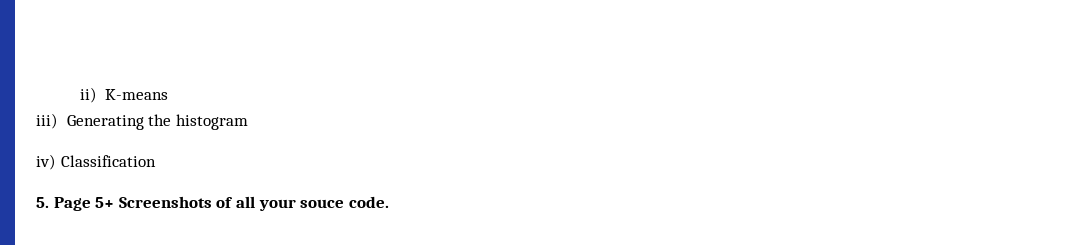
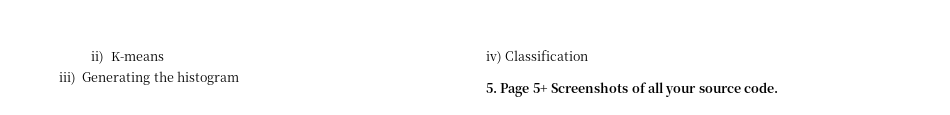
[300,199,345,208] souce -> [698,85,741,93] source

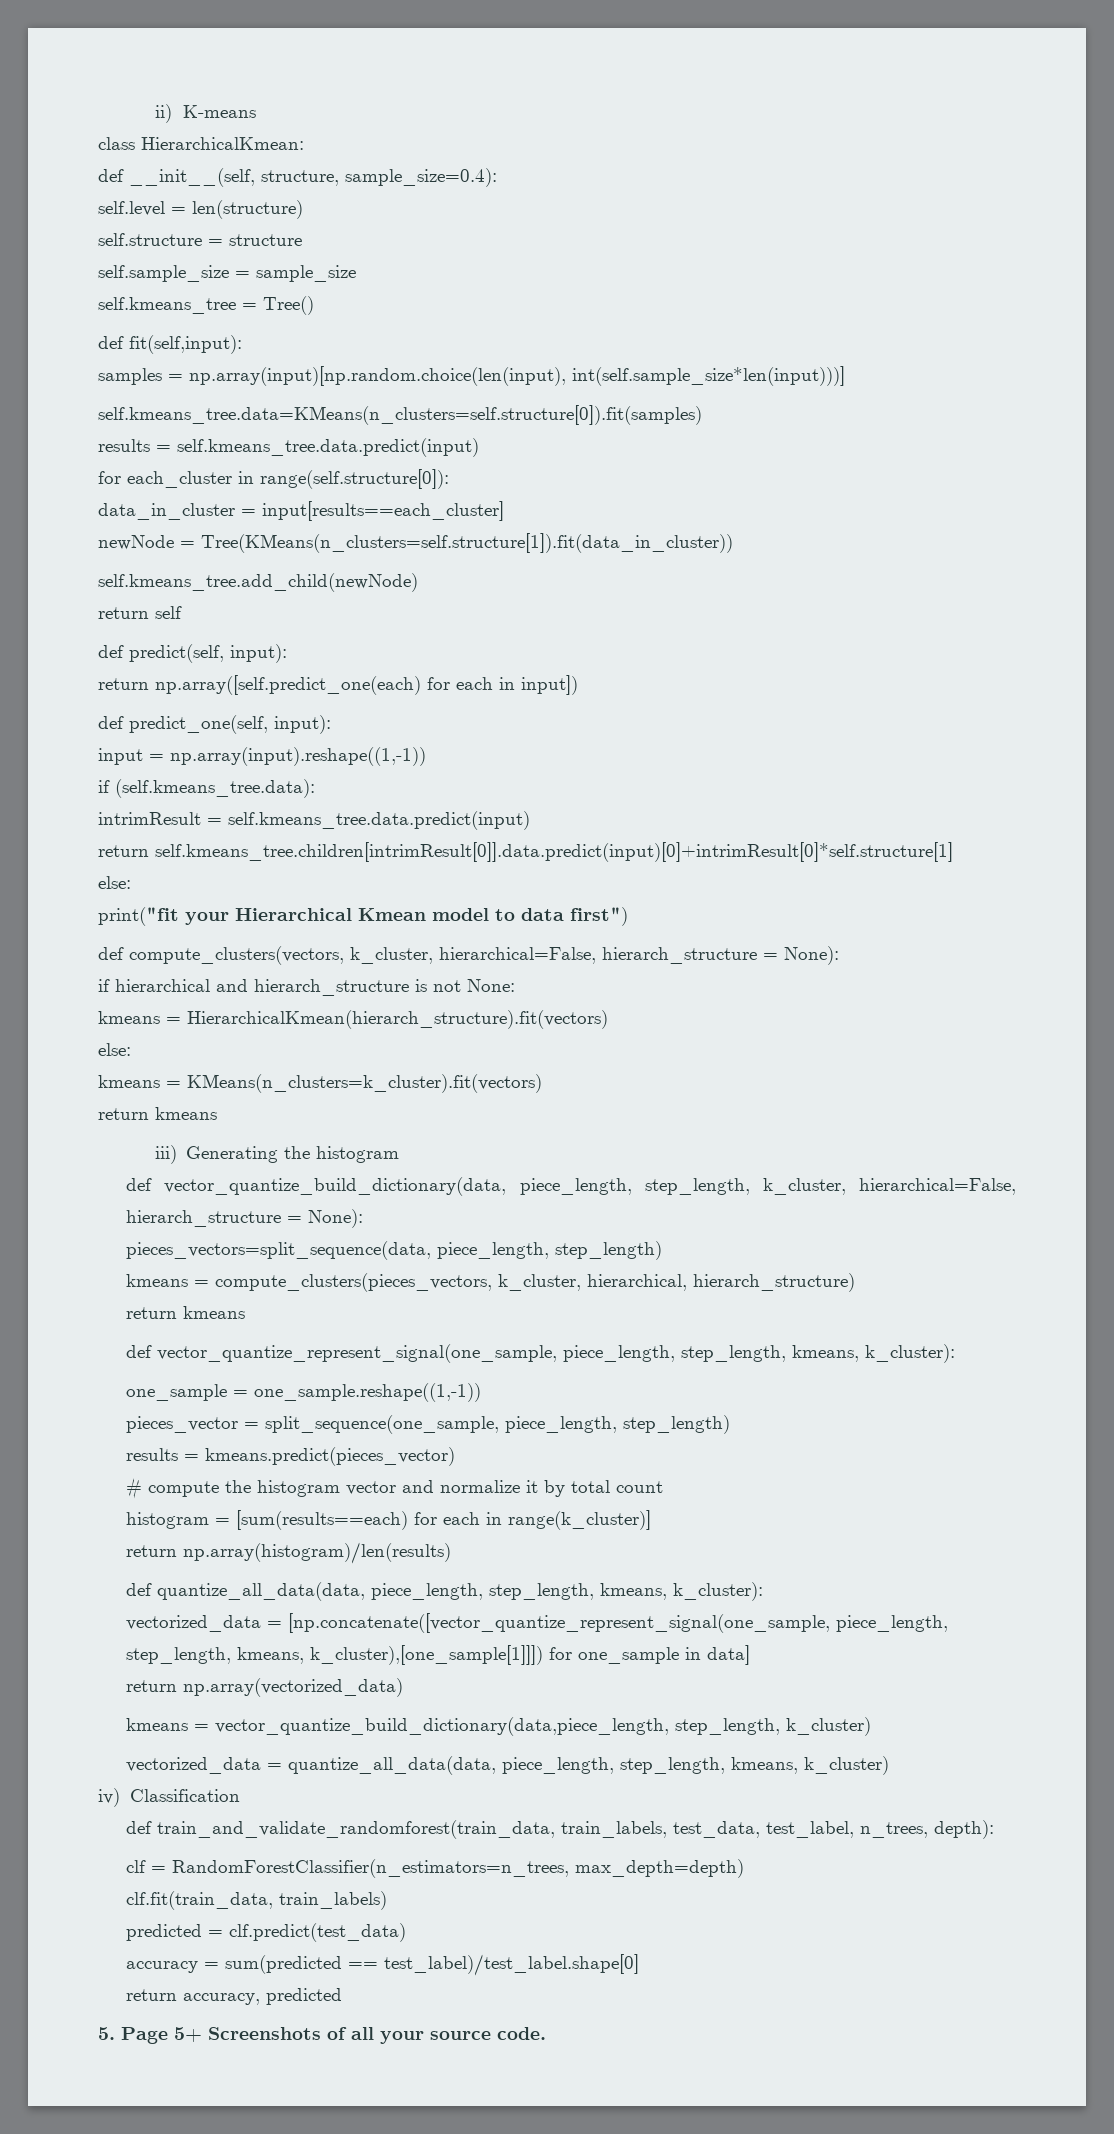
[59,71,239,85] [486,50,589,64] iii) Generating the histogram // iv) Classification -> [98,137,304,150] [98,168,497,187] [98,200,303,219] [98,233,302,246] [98,265,356,282] [98,296,314,315] [98,335,242,354] [98,366,845,386] [98,405,702,425] [98,438,479,457] [98,469,449,489] [98,501,504,521] [98,533,733,553] [98,573,418,592] [98,606,182,619] [98,644,287,663] [98,675,578,695] [98,715,331,734] [98,747,426,766] [98,779,315,798] [98,811,530,830] [98,842,953,862] [98,876,131,889] [98,907,628,926] [98,946,839,965] [98,979,515,996] [98,1010,608,1029] [98,1043,131,1056] [98,1074,542,1093] [98,1107,217,1120] [154,1145,400,1164] [126,1177,1016,1196] [126,1209,364,1228] [126,1241,663,1260] [126,1273,856,1292] [126,1306,246,1319] [126,1344,956,1363] [126,1383,482,1402] [126,1415,731,1434] [126,1447,456,1466] [126,1478,664,1499] [126,1510,652,1530] [126,1542,452,1564] [126,1582,764,1601] [126,1613,949,1633] [126,1645,751,1665] [126,1678,404,1697] [126,1717,872,1736] [126,1756,890,1775] [98,1788,240,1807] [126,1820,995,1839] [126,1859,745,1878] [126,1891,388,1910] [126,1923,407,1942] [126,1954,640,1976] [126,1988,343,2005] class HierarchicalKmean: // def __init__(self, structure, sample_size=0.4): // self.level = len(structure) // self.structure = structure // self.sample_size = sample_size // self.kmeans_tree = Tree() // def fit(self,input): // samples = np.array(input)[np.random.choice(len(input), int(self.sample_size*len(input)))] // self.kmeans_tree.data=KMeans(n_clusters=self.structure[0]).fit(samples) // results = self.kmeans_tree.data.predict(input) // for each_cluster in range(self.structure[0]): // data_in_cluster = input[results==each_cluster] // newNode = Tree(KMeans(n_clusters=self.structure[1]).fit(data_in_cluster)) // self.kmeans_tree.add_child(newNode) // return self // def predict(self, input): // return np.array([self.predict_one(each) for each in input]) // def predict_one(self, input): // input = np.array(input).reshape((1,-1)) // if (self.kmeans_tree.data): // intrimResult = self.kmeans_tree.data.predict(input) // return self.kmeans_tree.children[intrimResult[0]].data.predict(input)[0]+intrimResult[0]*self.structure[1] // else: // print("fit your Hierarchical Kmean model to data first") // def compute_clusters(vectors, k_cluster, hierarchical=False, hierarch_structure = None): // if hierarchical and hierarch_structure is not None: // kmeans = HierarchicalKmean(hierarch_structure).fit(vectors) // else: // kmeans = KMeans(n_clusters=k_cluster).fit(vectors) // return kmeans // iii) Generating the histogram // def vector_quantize_build_dictionary(data, piece_length, step_length, k_cluster, hierarchical=False, hierarch_structure = None): // pieces_vectors=split_sequence(data, piece_length, step_length) // kmeans = compute_clusters(pieces_vectors, k_cluster, hierarchical, hierarch_structure) // return kmeans // def vector_quantize_represent_signal(one_sample, piece_length, step_length, kmeans, k_cluster): // one_sample = one_sample.reshape((1,-1)) // pieces_vector = split_sequence(one_sample, piece_length, step_length) // results = kmeans.predict(pieces_vector) // # compute the histogram vector and normalize it by total count // histogram = [sum(results==each) for each in range(k_cluster)] // return np.array(histogram)/len(results) // def quantize_all_data(data, piece_length, step_length, kmeans, k_cluster): // vectorized_data = [np.concatenate([vector_quantize_represent_signal(one_sample, piece_length, step_length, kmeans, k_cluster),[one_sample[1]]]) for one_sample in data] // return np.array(vectorized_data) // kmeans = vector_quantize_build_dictionary(data,piece_length, step_length, k_cluster) // vectorized_data = quantize_all_data(data, piece_length, step_length, kmeans, k_cluster) // iv) Classification // def train_and_validate_randomforest(train_data, train_labels, test_data, test_label, n_trees, depth): // clf = RandomForestClassifier(n_estimators=n_trees, max_depth=depth) // clf.fit(train_data, train_labels) // predicted = clf.predict(test_data) // accuracy = sum(predicted == test_label)/test_label.shape[0] // return accuracy, predicted

